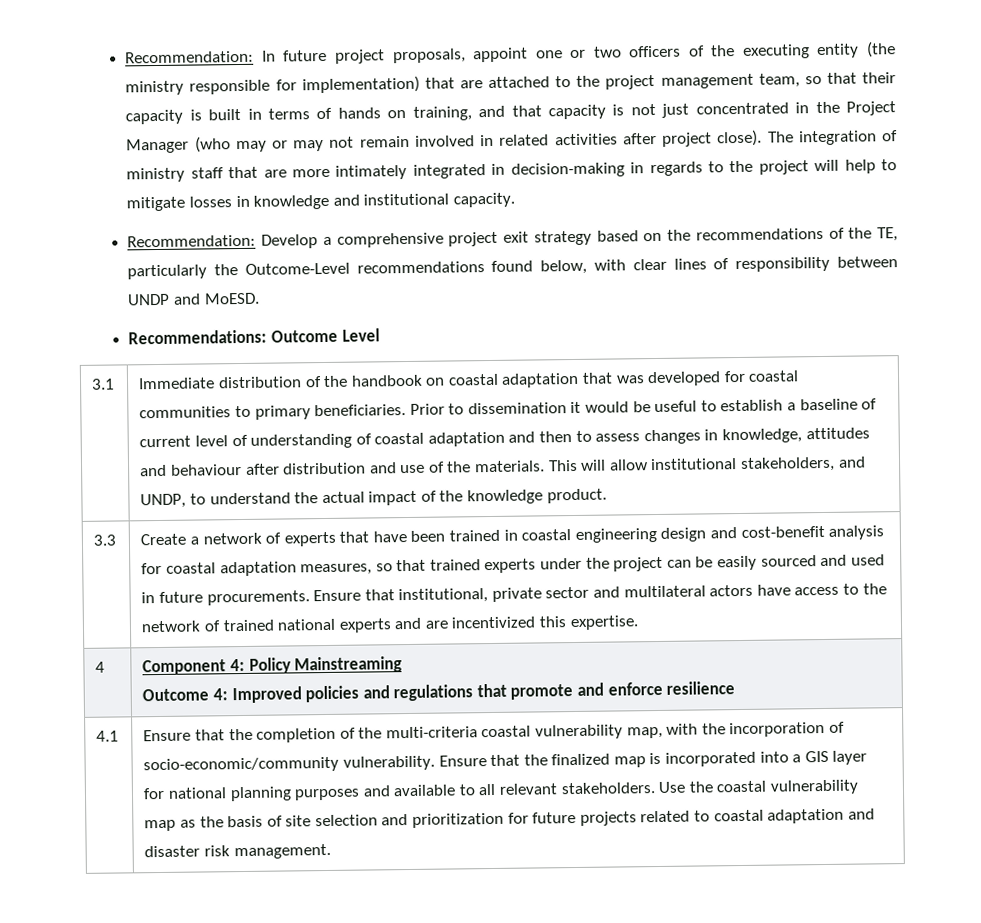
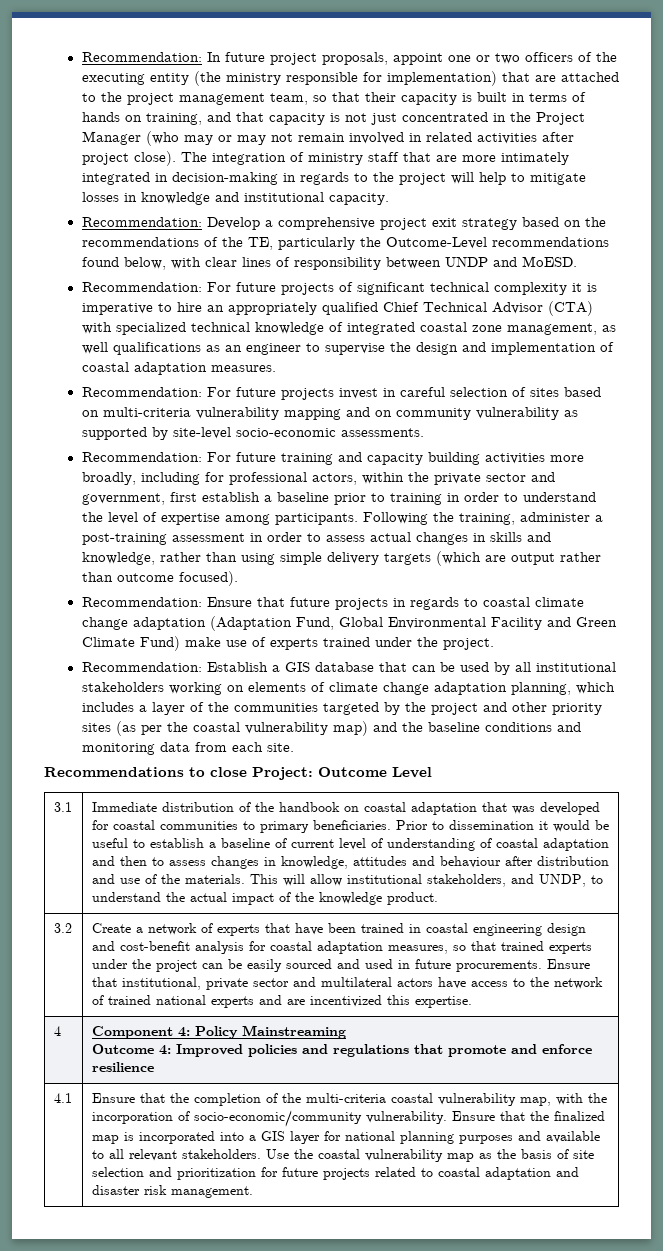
[128,329,268,345] Recommendations: -> [81,282,597,295] [81,301,593,316] [81,322,616,335] [81,342,614,355] [81,362,276,375] [81,387,601,400] [81,407,578,420] [81,427,424,440] [81,452,584,465] [81,472,555,485] [81,492,596,505] [81,512,603,525] [81,532,551,545] [81,551,601,566] [81,571,238,586] [81,597,584,610] [81,616,617,631] [81,636,494,651] [81,662,616,675] [81,682,615,695] [81,702,602,715] [81,721,581,736] [81,742,294,755] [44,767,313,780] Recommendation: For future projects of significant technical complexity it is imperative to hire an appropriately qualified Chief Technical Advisor (CTA) with specialized technical knowledge of integrated coastal zone management, as well qualifications as an engineer to supervise the design and implementation of coastal adaptation measures. // Recommendation: For future projects invest in careful selection of sites based on multi-criteria vulnerability mapping and on community vulnerability as supported by site-level socio-economic assessments. // Recommendation: For future training and capacity building activities more broadly, including for professional actors, within the private sector and government, first establish a baseline prior to training in order to understand the level of expertise among participants. Following the training, administer a post-training assessment in order to assess actual changes in skills and knowledge, rather than using simple delivery targets (which are output rather than outcome focused). // Recommendation: Ensure that future projects in regards to coastal climate change adaptation (Adaptation Fund, Global Environmental Facility and Green Climate Fund) make use of experts trained under the project. // Recommendation: Establish a GIS database that can be used by all institutional stakeholders working on elements of climate change adaptation planning, which includes a layer of the communities targeted by the project and other priority sites (as per the coastal vulnerability map) and the baseline conditions and monitoring data from each site. // Recommendations to close Project:
[93,534,117,546] 3.3 -> [53,923,72,933] 3.2

